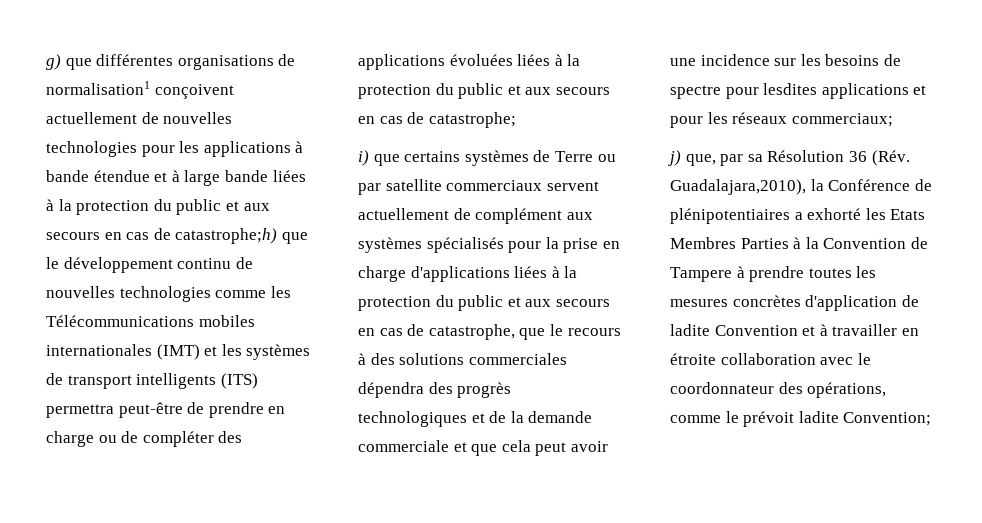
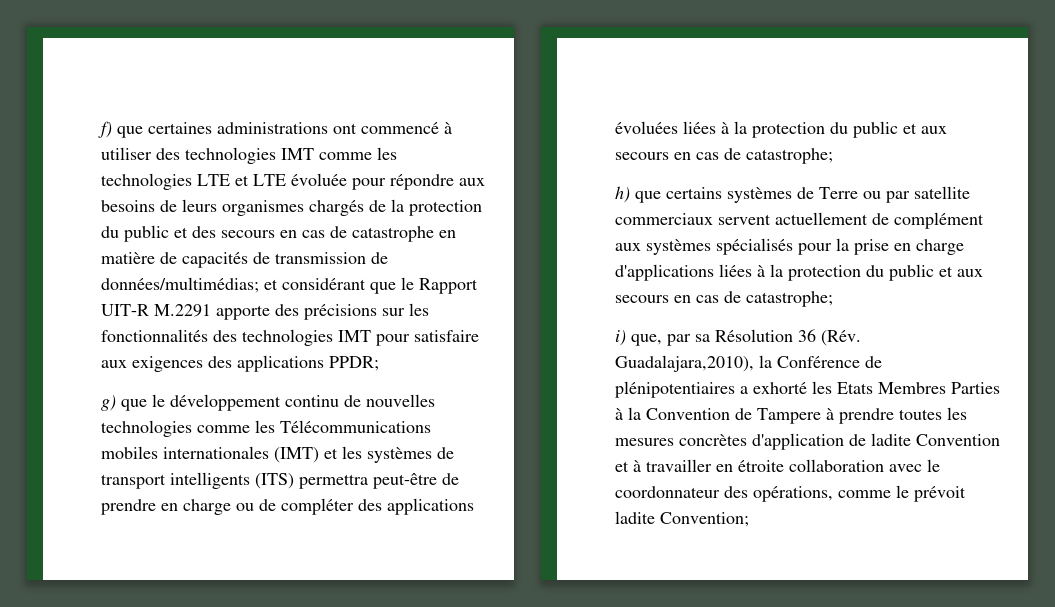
[46,54,296,70] [46,81,234,99] [46,112,233,124] [46,141,304,157] [46,170,306,186] [46,199,270,215] [46,228,278,244] g) que différentes organisations de normalisation1 conçoivent actuellement de nouvelles technologies pour les applications à bande étendue et à large bande liées à la protection du public et aux secours en cas de catastrophe;h) -> [98,121,452,138] [101,147,397,164] [101,173,485,190] [101,199,482,216] [101,225,456,242] [101,252,388,268] [101,277,478,294] [101,303,429,320] [101,329,479,346] [101,355,379,372] [101,395,116,411] f) que certaines administrations ont commencé à utiliser des technologies IMT comme les technologies LTE et LTE évoluée pour répondre aux besoins de leurs organismes chargés de la protection du public et des secours en cas de catastrophe en matière de capacités de transmission de données/multimédias; et considérant que le Rapport UIT-R M.2291 apporte des précisions sur les fonctionnalités des technologies IMT pour satisfaire aux exigences des applications PPDR; // g)
[358,150,369,166] i) -> [615,186,630,203] h)
[428,324,621,340] [358,353,567,365] [358,382,512,398] [358,411,593,427] [358,440,608,456] [670,54,901,66] [670,83,927,99] [670,112,893,128] [668,150,681,166] catastrophe, que le recours à des solutions commerciales dépendra des progrès technologiques et de la demande commerciale et que cela peut avoir une incidence sur les besoins de spectre pour lesdites applications et pour les réseaux commerciaux; // j) -> [746,291,833,307] [615,330,626,346] catastrophe; // i)

